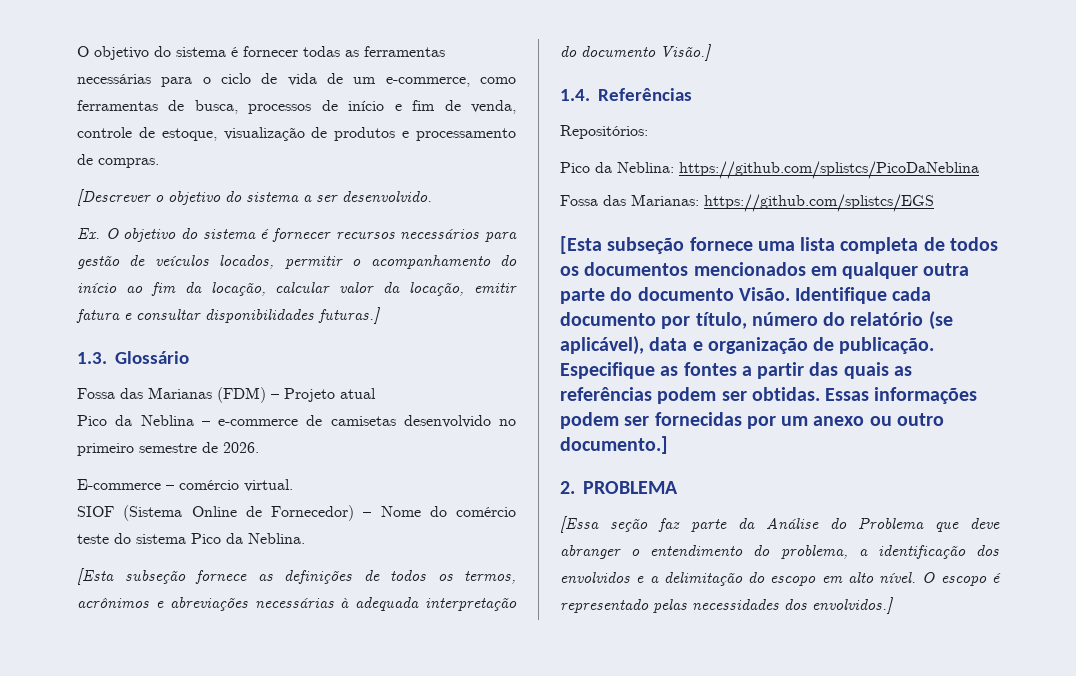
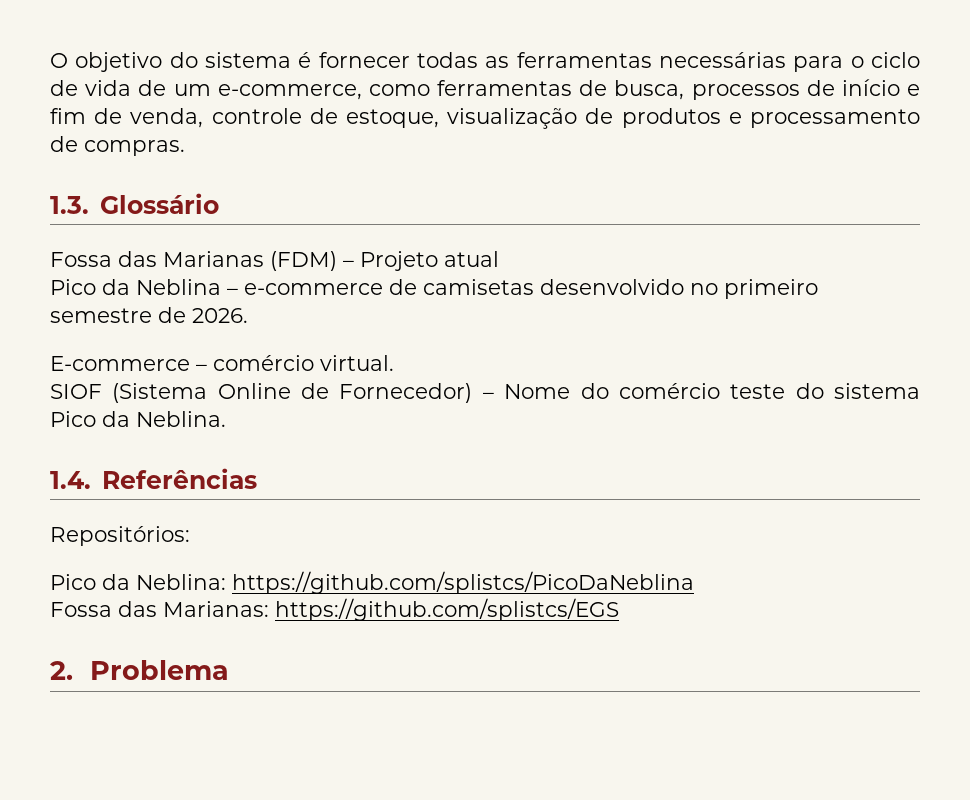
[77,189,432,206] [77,228,517,242] [77,255,517,269] [77,282,517,296] [76,307,380,324] // [Descrever o objetivo do sistema a ser desenvolvido. // Ex. O objetivo do sistema é fornecer recursos necessários para gestão de veículos locados, permitir o acompanhamento do início ao fim da locação, calcular valor da locação, emitir fatura e consultar disponibilidades futuras.] -> (185, 148) none
[77,568,516,585] [77,597,517,611] [560,44,711,61] // [Esta subseção fornece as definições de todos os termos, acrônimos e abreviações necessárias à adequada interpretação do documento Visão.] -> (226, 419) none
[560,236,998,254] [560,262,970,279] [560,287,932,304] [560,311,953,330] [560,336,935,355] [560,362,912,379] [560,387,978,404] [560,412,944,429] [560,436,668,454] [560,481,678,494] [560,516,1000,533] [560,545,999,559] [560,572,1001,586] [560,597,893,614] [Esta subseção fornece uma lista completa de todos os documentos mencionados em qualquer outra parte do documento Visão. Identifique cada documento por título, número do relatório (se aplicável), data e organização de publicação. Especifique as fontes a partir das quais as referências podem ser obtidas. Essas informações podem ser fornecidas por um anexo ou outro documento.] // 2. PROBLEMA // [Essa seção faz parte da Análise do Problema que deve abranger o entendimento do problema, a identificação dos envolvidos e a delimitação do escopo em alto nível. O escopo é representado pelas necessidades dos envolvidos.] -> [50,660,229,680] 2. Problema

